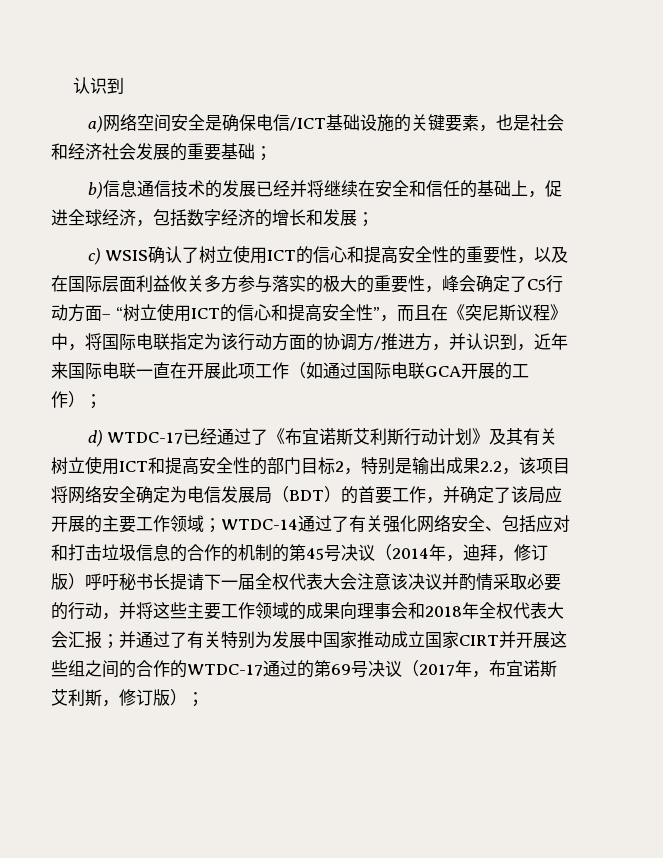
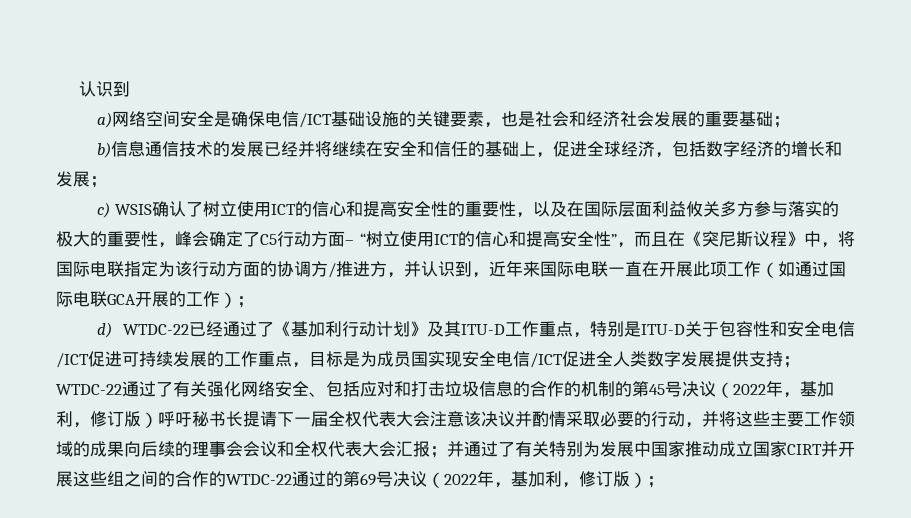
[107,432,184,444] WTDC-17 -> [122,324,189,335] WTDC-22
[285,428,558,446] [51,456,570,475] [51,486,562,504] [51,515,298,533] 布宜诺斯艾利斯行动计划》及其有关树立使用ICT和提高安全性的部门目标2，特别是输出成果2.2，该项目将网络安全确定为电信发展局（BDT）的首要工作，并确定了该局应开展的主要工作领域；WTDC-14 -> [291,321,855,338] [56,351,800,368] [56,384,122,395] 基加利行动计划》及其ITU-D工作重点，特别是ITU-D关于包容性和安全电信/ICT促进可持续发展的工作重点，目标是为成员国实现安全电信/ICT促进全人类数字发展提供支持；WTDC-22
[392,544,497,562] 2014年，迪拜 -> [733,380,834,398] [56,411,73,427] 2022年，基加利
[357,602,479,619] 理事会和2018年 -> [141,441,294,457] 后续的理事会会议和
[187,664,263,676] WTDC-17 -> [226,474,292,485] WTDC-22
[419,660,557,678] [51,689,102,706] 2017年，布宜诺斯艾利斯 -> [444,470,562,488] 2022年，基加利

